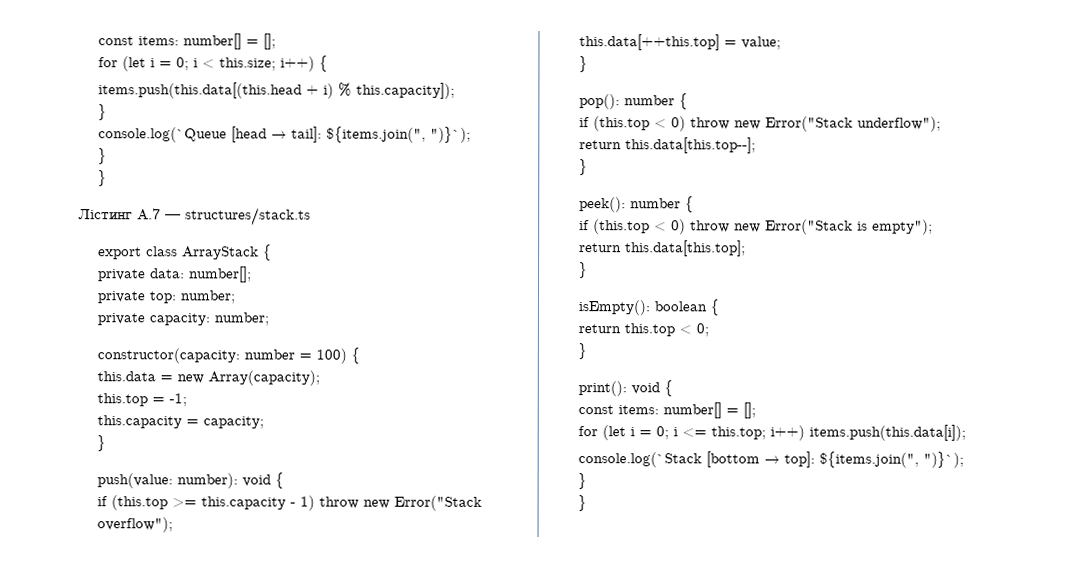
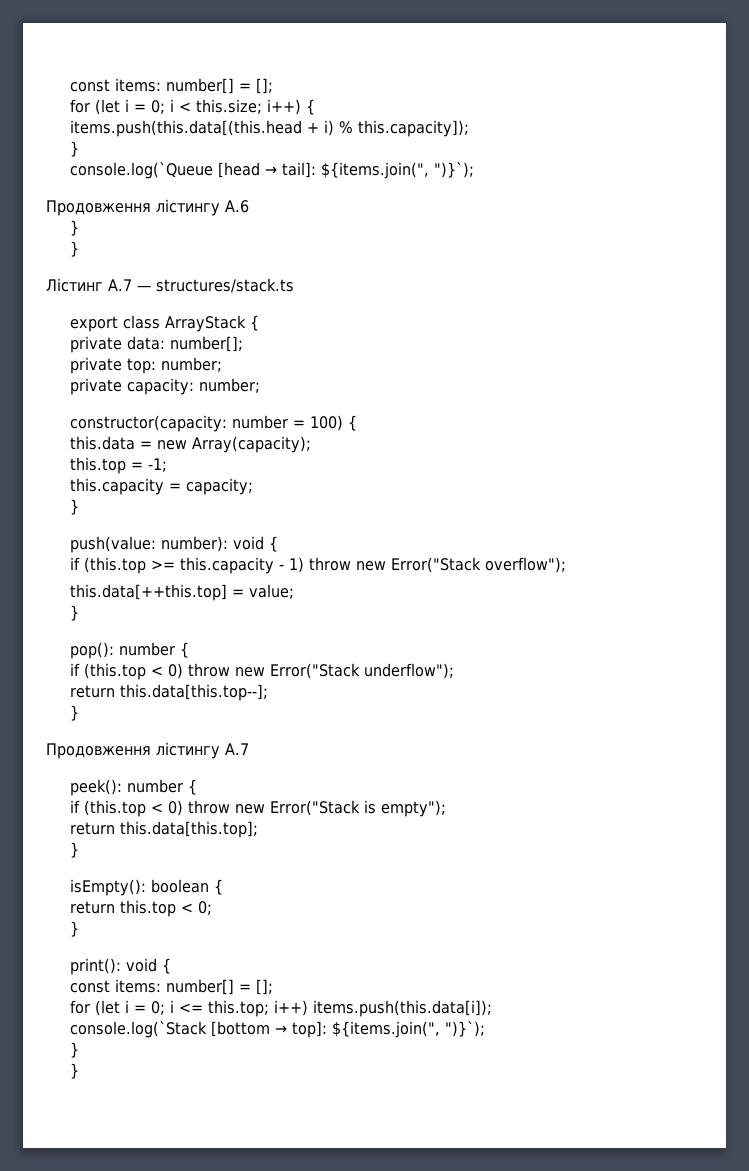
(471, 134) none -> [46,199,249,216] // Продовження лістингу А.6
(588, 167) none -> [46,742,249,759] // Продовження лістингу А.7

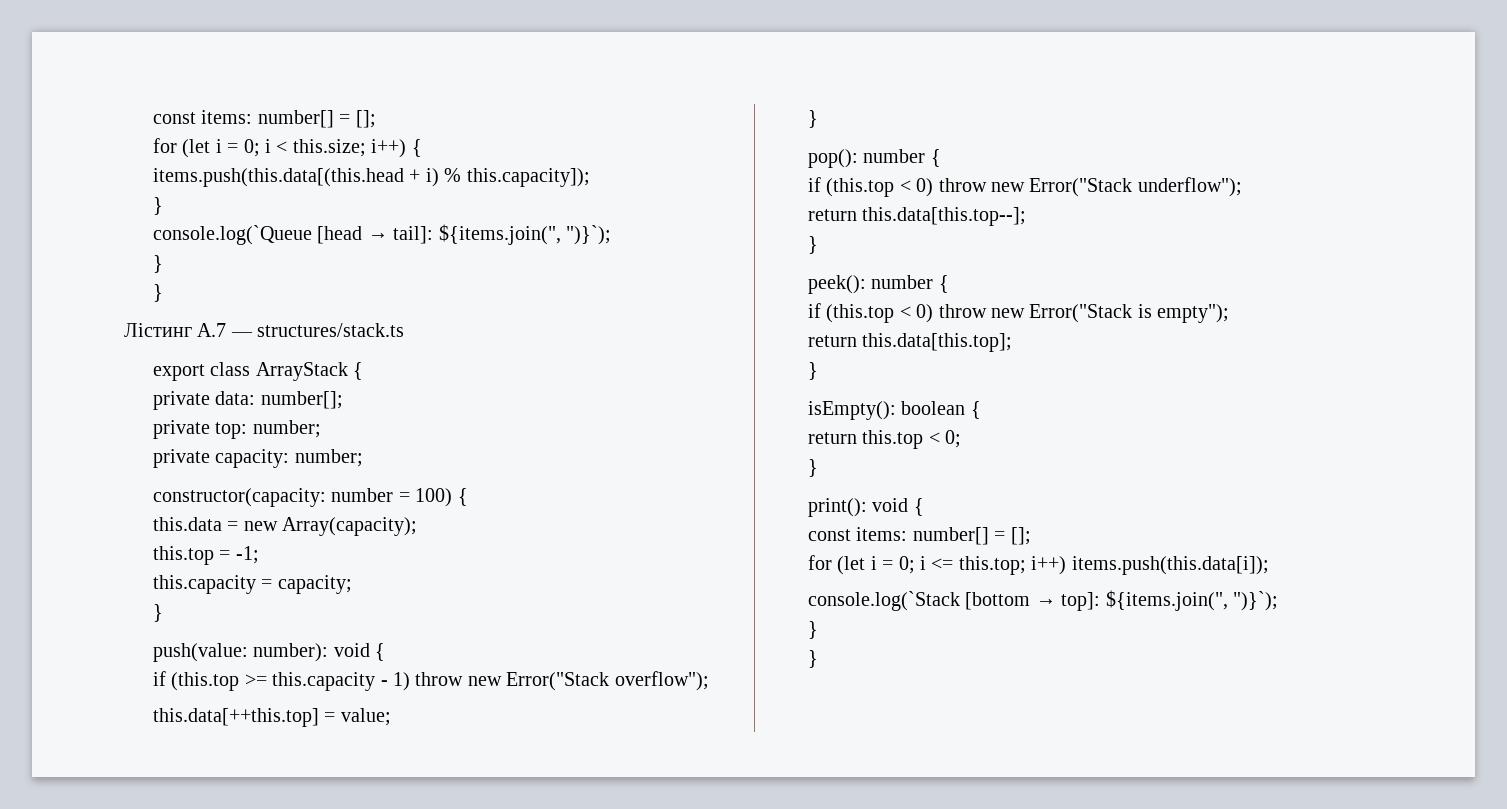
[46,199,249,216] // Продовження лістингу А.6 -> (611, 235) none
[46,742,249,759] // Продовження лістингу А.7 -> (818, 245) none

